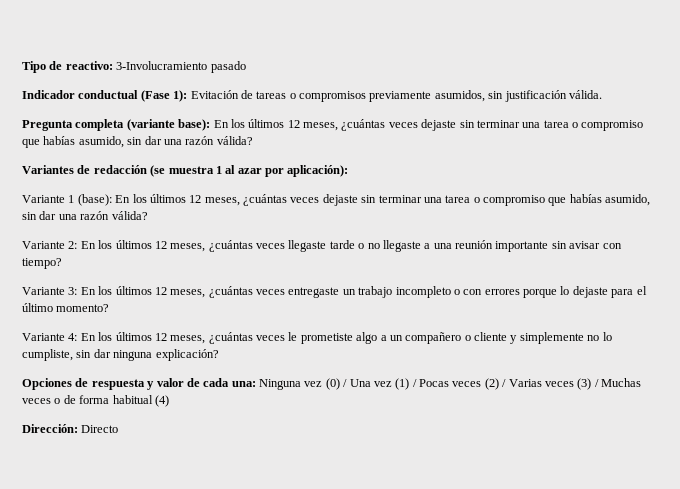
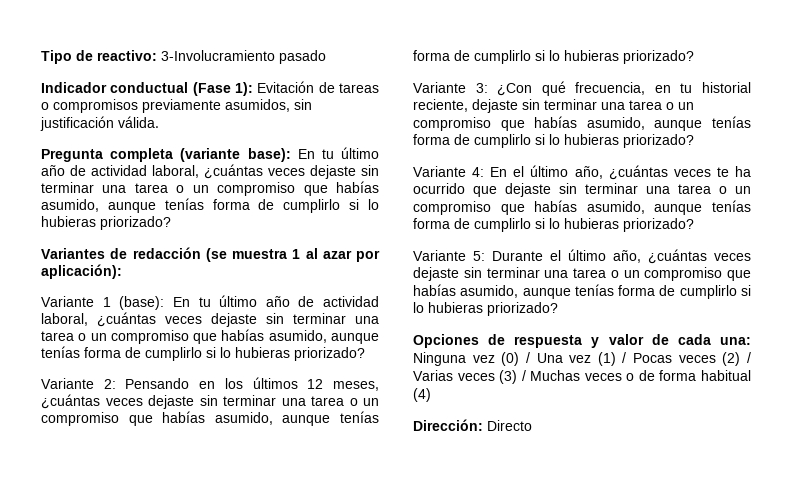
[230,119,644,131] [22,136,253,148] los últimos 12 meses, ¿cuántas veces dejaste sin terminar una tarea o compromiso que habías asumido, sin dar una razón válida? -> [321,147,380,159] [41,164,379,179] [41,181,379,196] [41,198,379,213] [41,216,171,230] tu último año de actividad laboral, ¿cuántas veces dejaste sin terminar una tarea o un compromiso que habías asumido, aunque tenías forma de cumplirlo si lo hubieras priorizado?
(131, 199) none -> [198,295,379,307] [41,312,379,327] [41,329,379,344] [41,346,365,361] [41,378,216,389] tu último año de actividad laboral, ¿cuántas veces dejaste sin terminar una tarea o un compromiso que habías asumido, aunque tenías forma de cumplirlo si lo hubieras priorizado? // Variante 2: Pensando en
[483,194,651,206] [22,211,148,220] [22,240,622,252] [22,258,62,269] [22,286,647,298] [22,303,110,312] [22,332,612,344] [22,349,219,361] compromiso que habías asumido, sin dar una razón válida? // Variante 2: En los últimos 12 meses, ¿cuántas veces llegaste tarde o no llegaste a una reunión importante sin avisar con tiempo? // Variante 3: En los últimos 12 meses, ¿cuántas veces entregaste un trabajo incompleto o con errores porque lo dejaste para el último momento? // Variante 4: En los últimos 12 meses, ¿cuántas veces le prometiste algo a un compañero o cliente y simplemente no lo cumpliste, sin dar ninguna explicación? -> [363,398,379,406] [41,411,379,426] [413,50,694,64] [413,81,751,96] [413,99,694,113] [413,116,751,131] [413,134,694,148] [413,165,751,180] [413,183,751,197] [413,200,751,215] [413,218,694,232] [413,249,751,264] [413,267,751,281] [413,284,751,299] [413,302,558,316] un compromiso que habías asumido, aunque tenías forma de cumplirlo si lo hubieras priorizado? // Variante 3: ¿Con qué frecuencia, en tu historial reciente, dejaste sin terminar una tarea o un compromiso que habías asumido, aunque tenías forma de cumplirlo si lo hubieras priorizado? // Variante 4: En el último año, ¿cuántas veces te ha ocurrido que dejaste sin terminar una tarea o un compromiso que habías asumido, aunque tenías forma de cumplirlo si lo hubieras priorizado? // Variante 5: Durante el último año, ¿cuántas veces dejaste sin terminar una tarea o un compromiso que habías asumido, aunque tenías forma de cumplirlo si lo hubieras priorizado?

